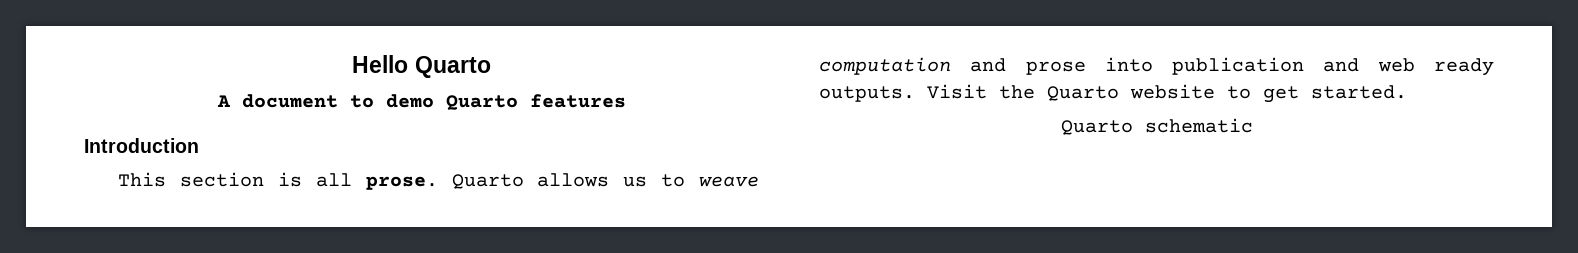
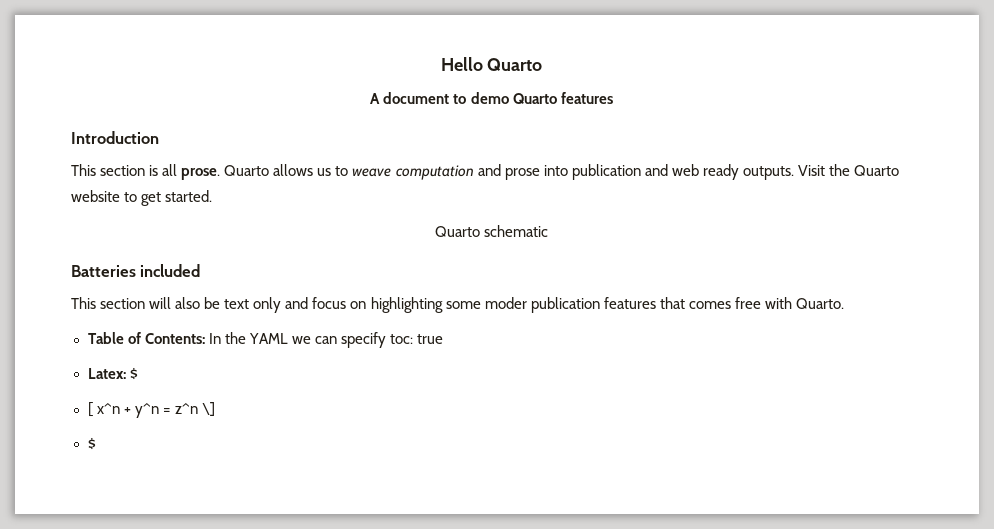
(1253, 125) none -> [71,264,201,277] [71,297,844,313] [87,332,443,348] [87,367,138,380] [87,402,215,418] [87,437,96,450] // Batteries included // This section will also be text only and focus on highlighting some moder publication features that comes free with Quarto. // Table of Contents: In the YAML we can specify toc: true // Latex: $ // [ x^n + y^n = z^n \] // $

